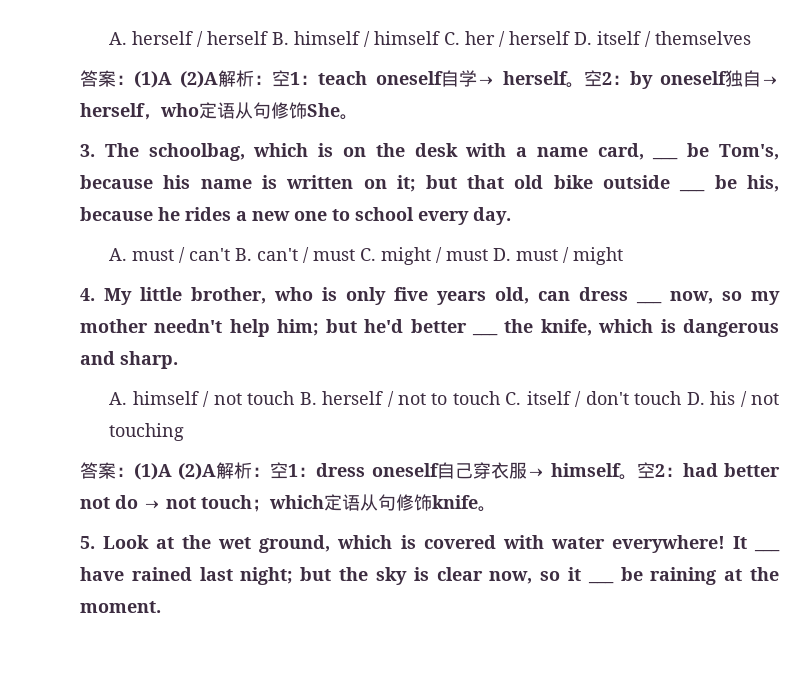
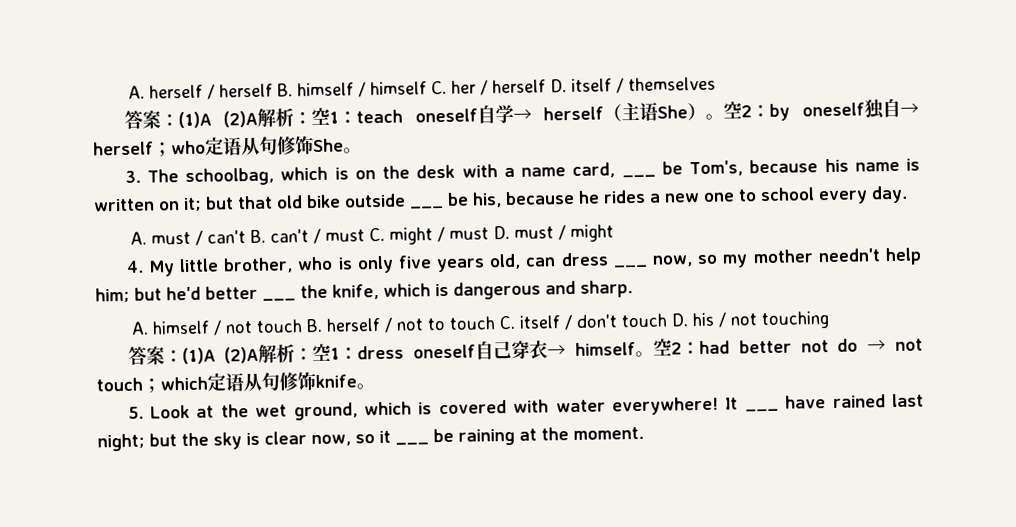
(568, 78) none -> [603,101,707,122] （主语She）
[143,114,161,120] ， -> [153,141,172,157] ；
[508,462,527,479] 服 -> (549, 350) none

